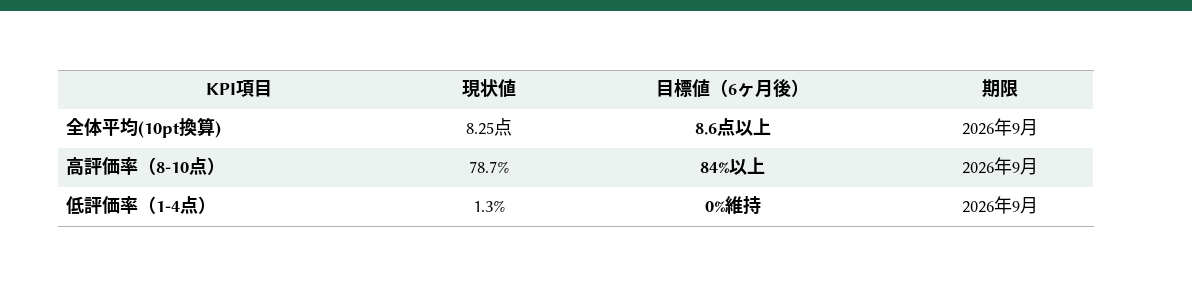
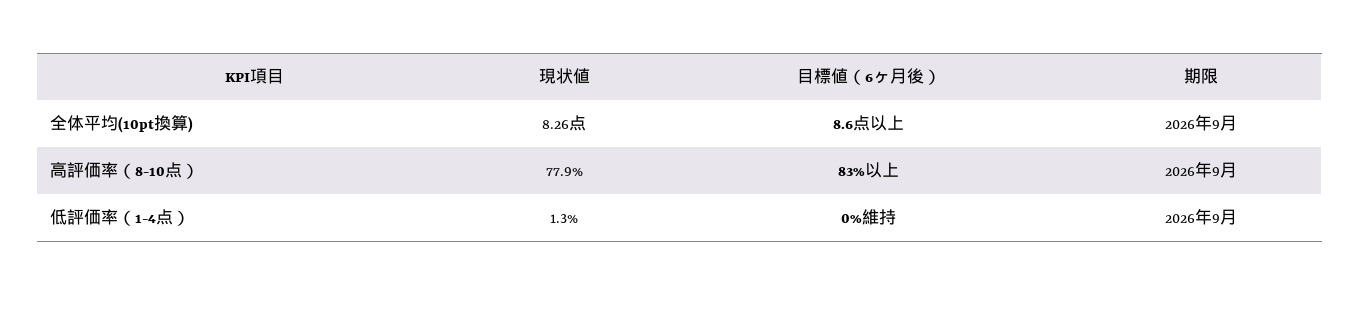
[466,122,494,135] 8.25 -> [542,120,569,129] 8.26
[469,161,509,173] [700,162,729,173] 78.7% | 84% -> [545,167,583,176] [838,167,865,176] 77.9% | 83%

